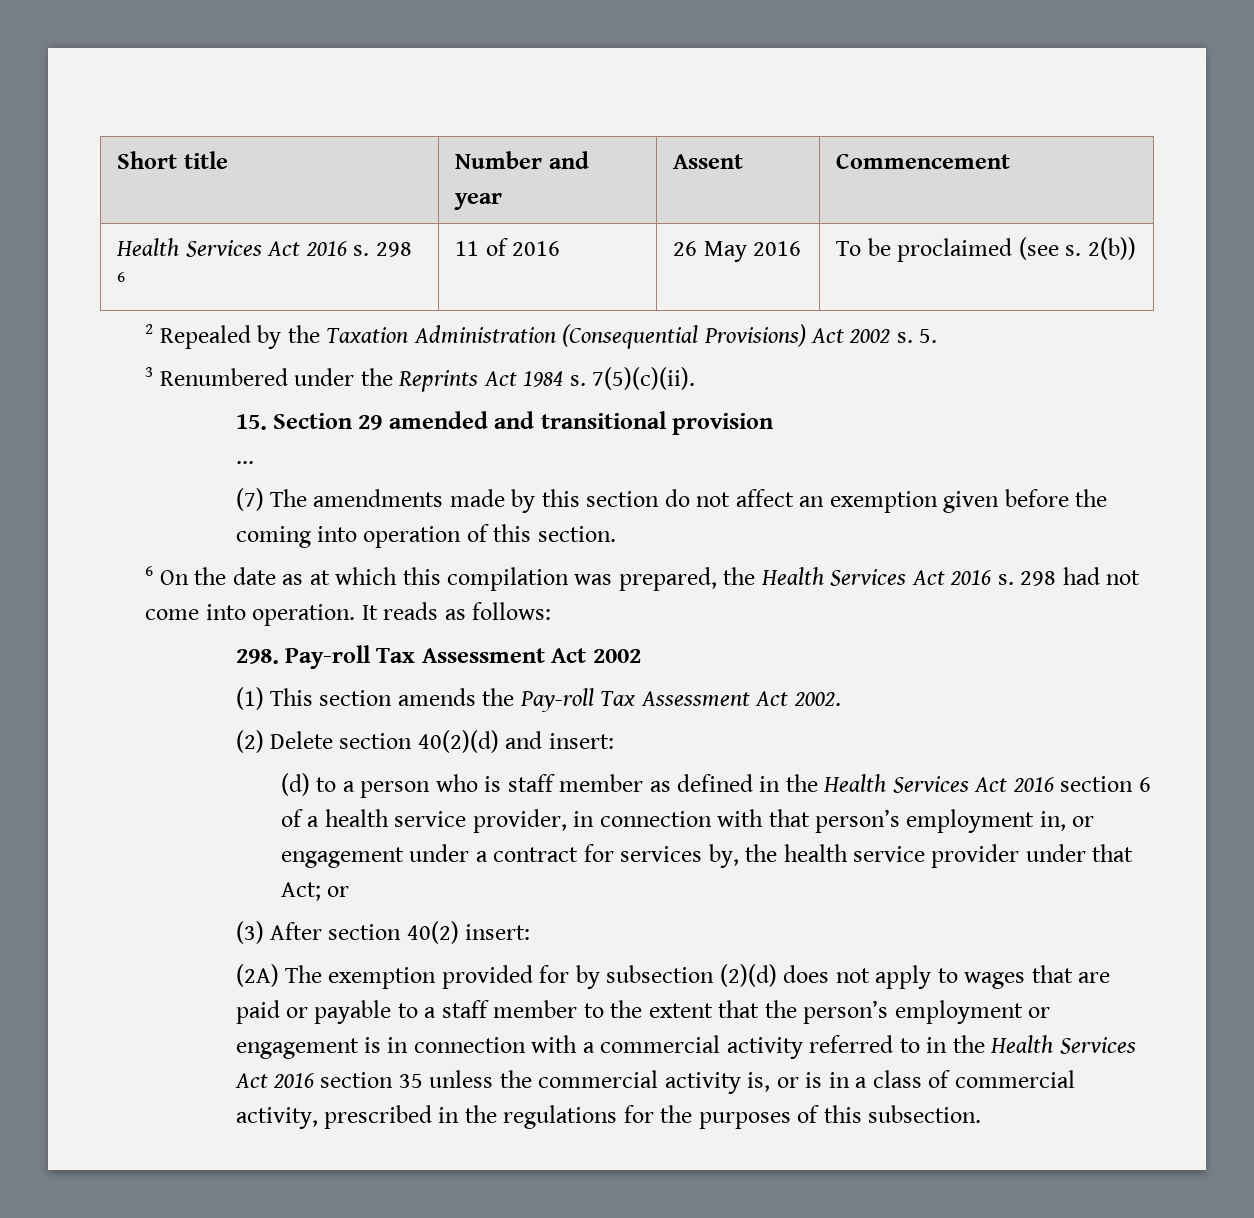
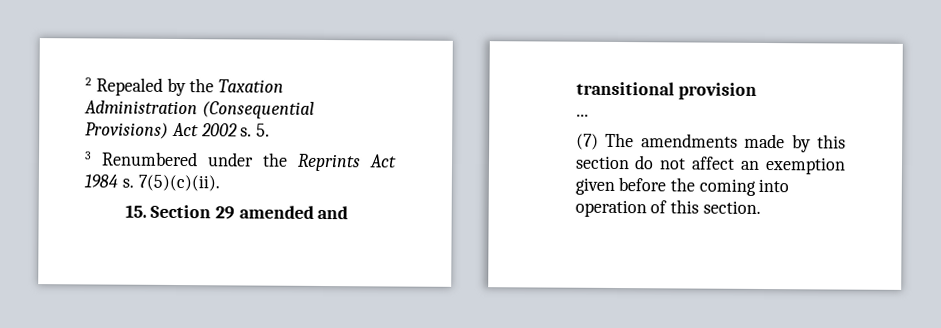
[117,151,228,169] [455,151,589,169] [454,193,503,210] [673,154,744,169] [836,154,1011,169] [116,238,412,257] [117,272,126,282] [455,238,561,256] [673,241,802,262] [836,237,1136,262] Short title | Number and year | Assent | Commencement // Health Services Act 2016 s. 298 6 | 11 of 2016 | 26 May 2016 | To be proclaimed (see s. 2(b)) // -> (85, 81) none
[145,566,1141,591] [145,602,552,626] [235,645,641,669] [235,687,841,712] [235,730,614,753] [280,773,1151,798] [280,809,1095,833] [280,844,1134,868] [280,882,350,901] [235,921,531,944] [235,964,1111,989] [235,1000,1051,1024] [235,1035,1136,1059] [234,1070,1075,1094] [235,1105,982,1129] // 6 On the date as at which this compilation was prepared, the Health Services Act 2016 s. 298 had not come into operation. It reads as follows: // 298. Pay-roll Tax Assessment Act 2002 // (1) This section amends the Pay-roll Tax Assessment Act 2002. // (2) Delete section 40(2)(d) and insert: // (d) to a person who is staff member as defined in the Health Services Act 2016 section 6 of a health service provider, in connection with that person’s employment in, or engagement under a contract for services by, the health service provider under that Act; or // (3) After section 40(2) insert: // (2A) The exemption provided for by subsection (2)(d) does not apply to wages that are paid or payable to a staff member to the extent that the person’s employment or engagement is in connection with a commercial activity referred to in the Health Services Act 2016 section 35 unless the commercial activity is, or is in a class of commercial activity, prescribed in the regulations for the purposes of this subsection. -> (761, 207) none

